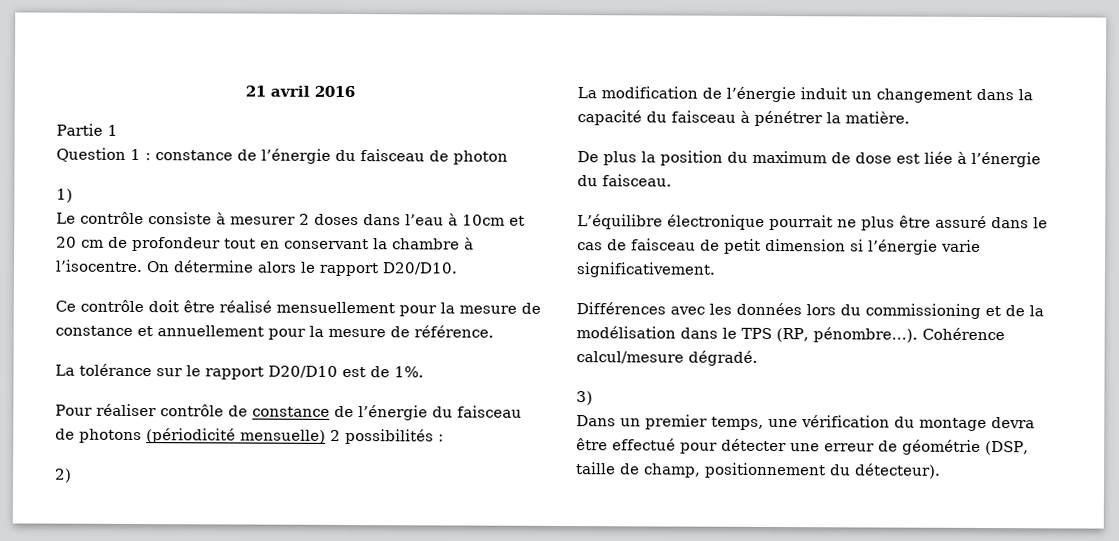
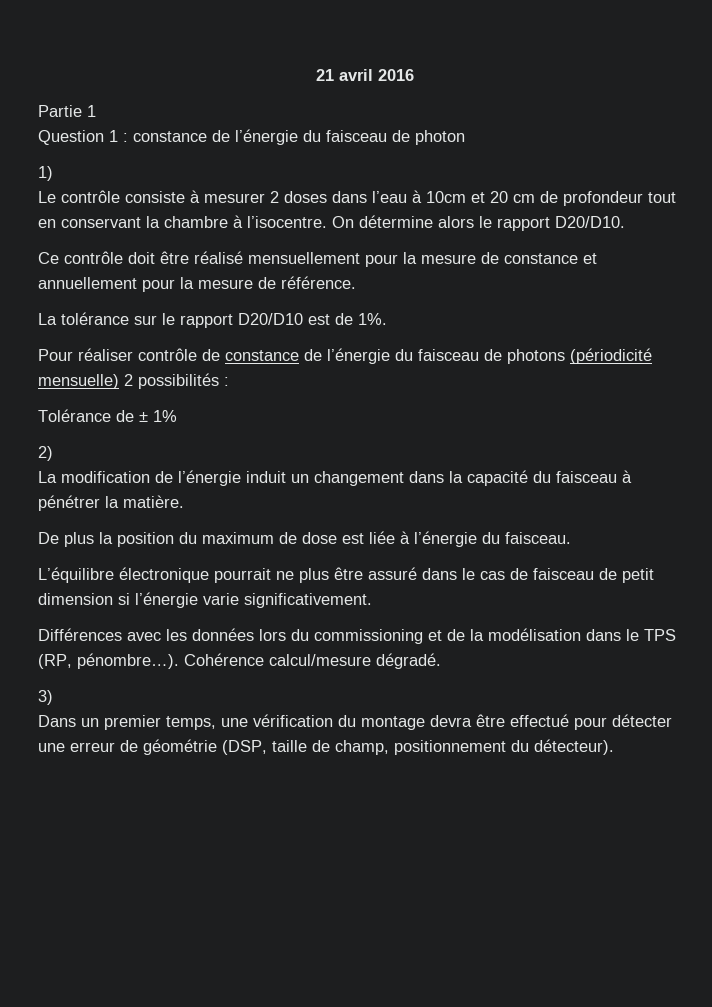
(444, 438) none -> [38,409,177,422] // Tolérance de ± 1%

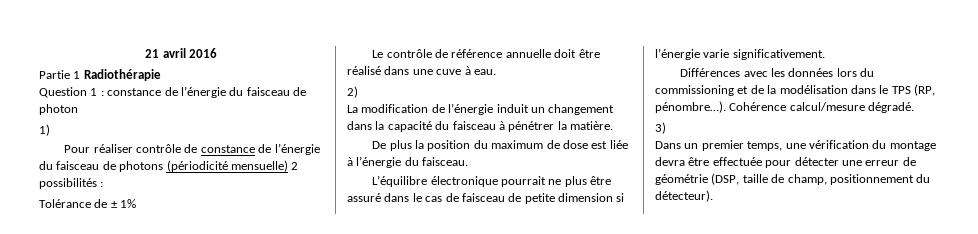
(96, 111) none -> [83,69,161,81] Radiothérapie
[38,190,676,206] [38,215,625,231] [38,251,597,267] [38,276,356,292] [38,312,387,328] // Le contrôle consiste à mesurer 2 doses dans l’eau à 10cm et 20 cm de profondeur tout en conservant la chambre à l’isocentre. On détermine alors le rapport D20/D10. // Ce contrôle doit être réalisé mensuellement pour la mesure de constance et annuellement pour la mesure de référence. // La tolérance sur le rapport D20/D10 est de 1%. -> (50, 130) none
(177, 416) none -> [372,49,600,58] [347,66,496,75] // Le contrôle de référence annuelle doit être réalisé dans une cuve à eau.
[622,568,654,583] petit -> [524,193,555,204] petite
[510,714,569,727] effectué -> [712,157,762,166] effectuée

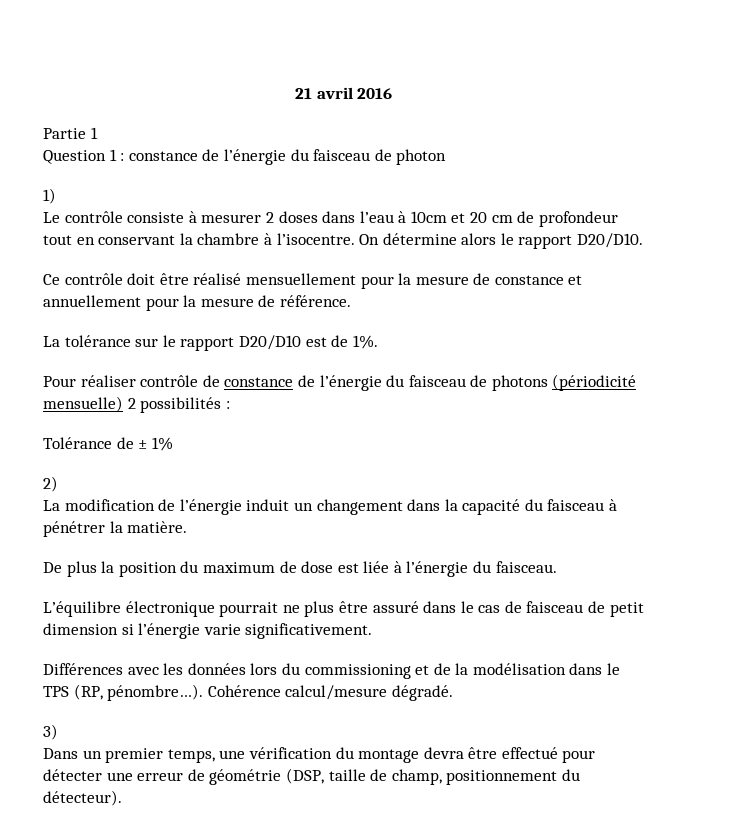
[83,69,161,81] Radiothérapie -> (98, 133) none
(50, 130) none -> [43,211,618,227] [43,233,644,249] [43,273,583,289] [43,295,351,311] [43,335,378,351] // Le contrôle consiste à mesurer 2 doses dans l’eau à 10cm et 20 cm de profondeur tout en conservant la chambre à l’isocentre. On détermine alors le rapport D20/D10. // Ce contrôle doit être réalisé mensuellement pour la mesure de constance et annuellement pour la mesure de référence. // La tolérance sur le rapport D20/D10 est de 1%.
[372,49,600,58] [347,66,496,75] // Le contrôle de référence annuelle doit être réalisé dans une cuve à eau. -> (173, 444) none
[524,193,555,204] petite -> [609,602,644,617] petit
[712,157,762,166] effectuée -> [501,747,558,759] effectué

